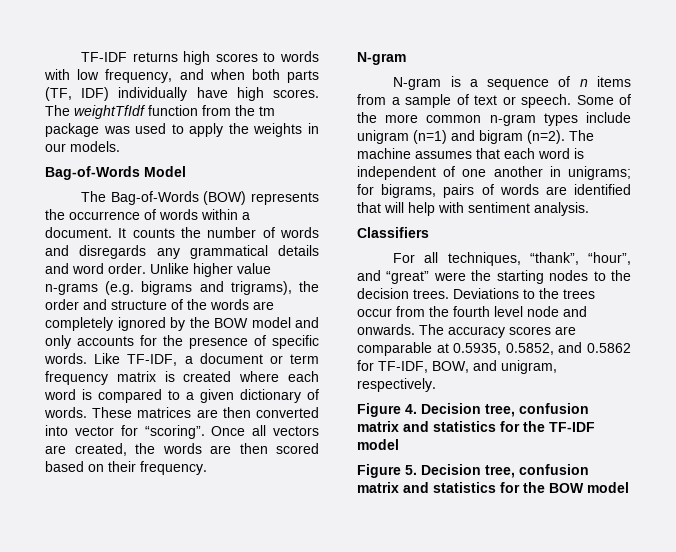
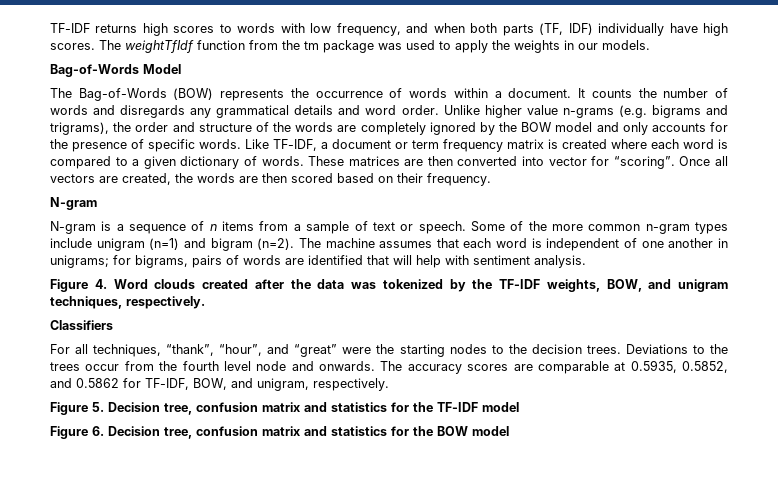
(589, 209) none -> [50,279,728,292] [50,296,205,309] // Figure 4. Word clouds created after the data was tokenized by the TF-IDF weights, BOW, and unigram techniques, respectively.
[405,404,417,414] 4. -> [92,402,104,412] 5.
[405,465,417,475] 5. -> [92,426,104,436] 6.

